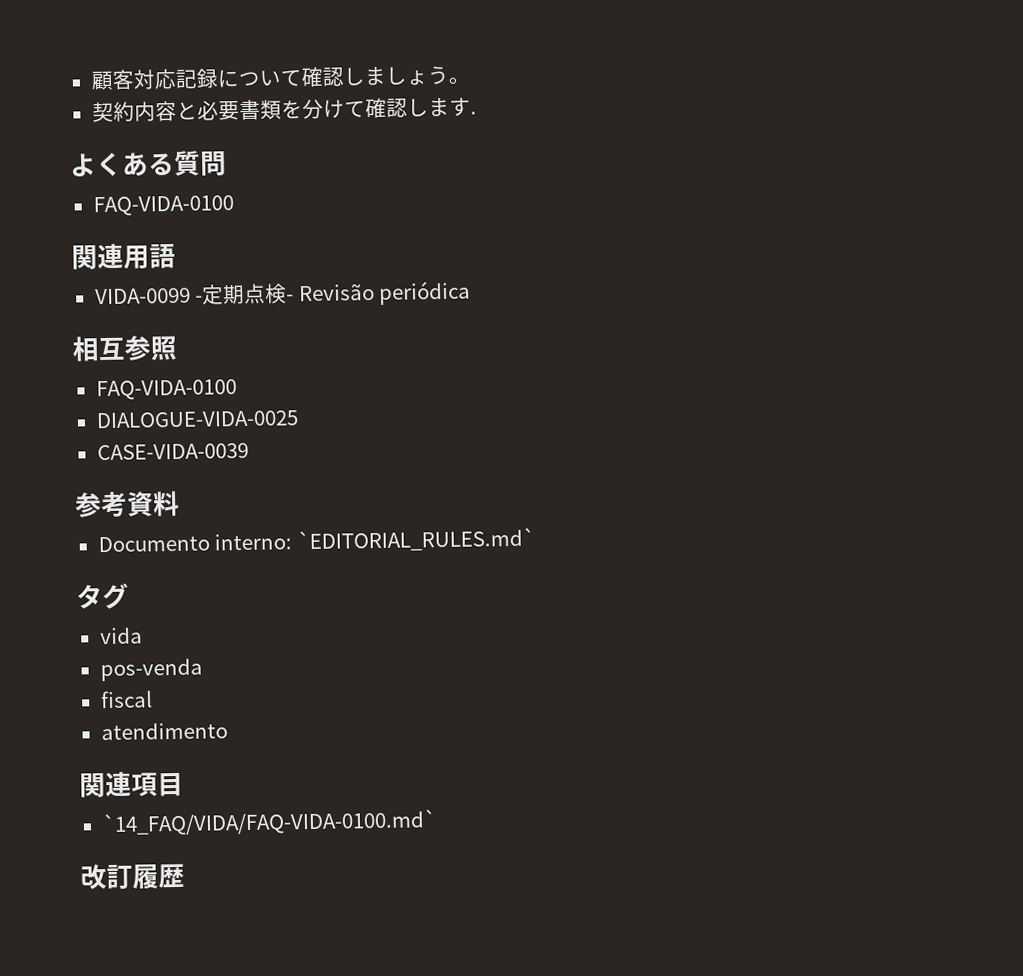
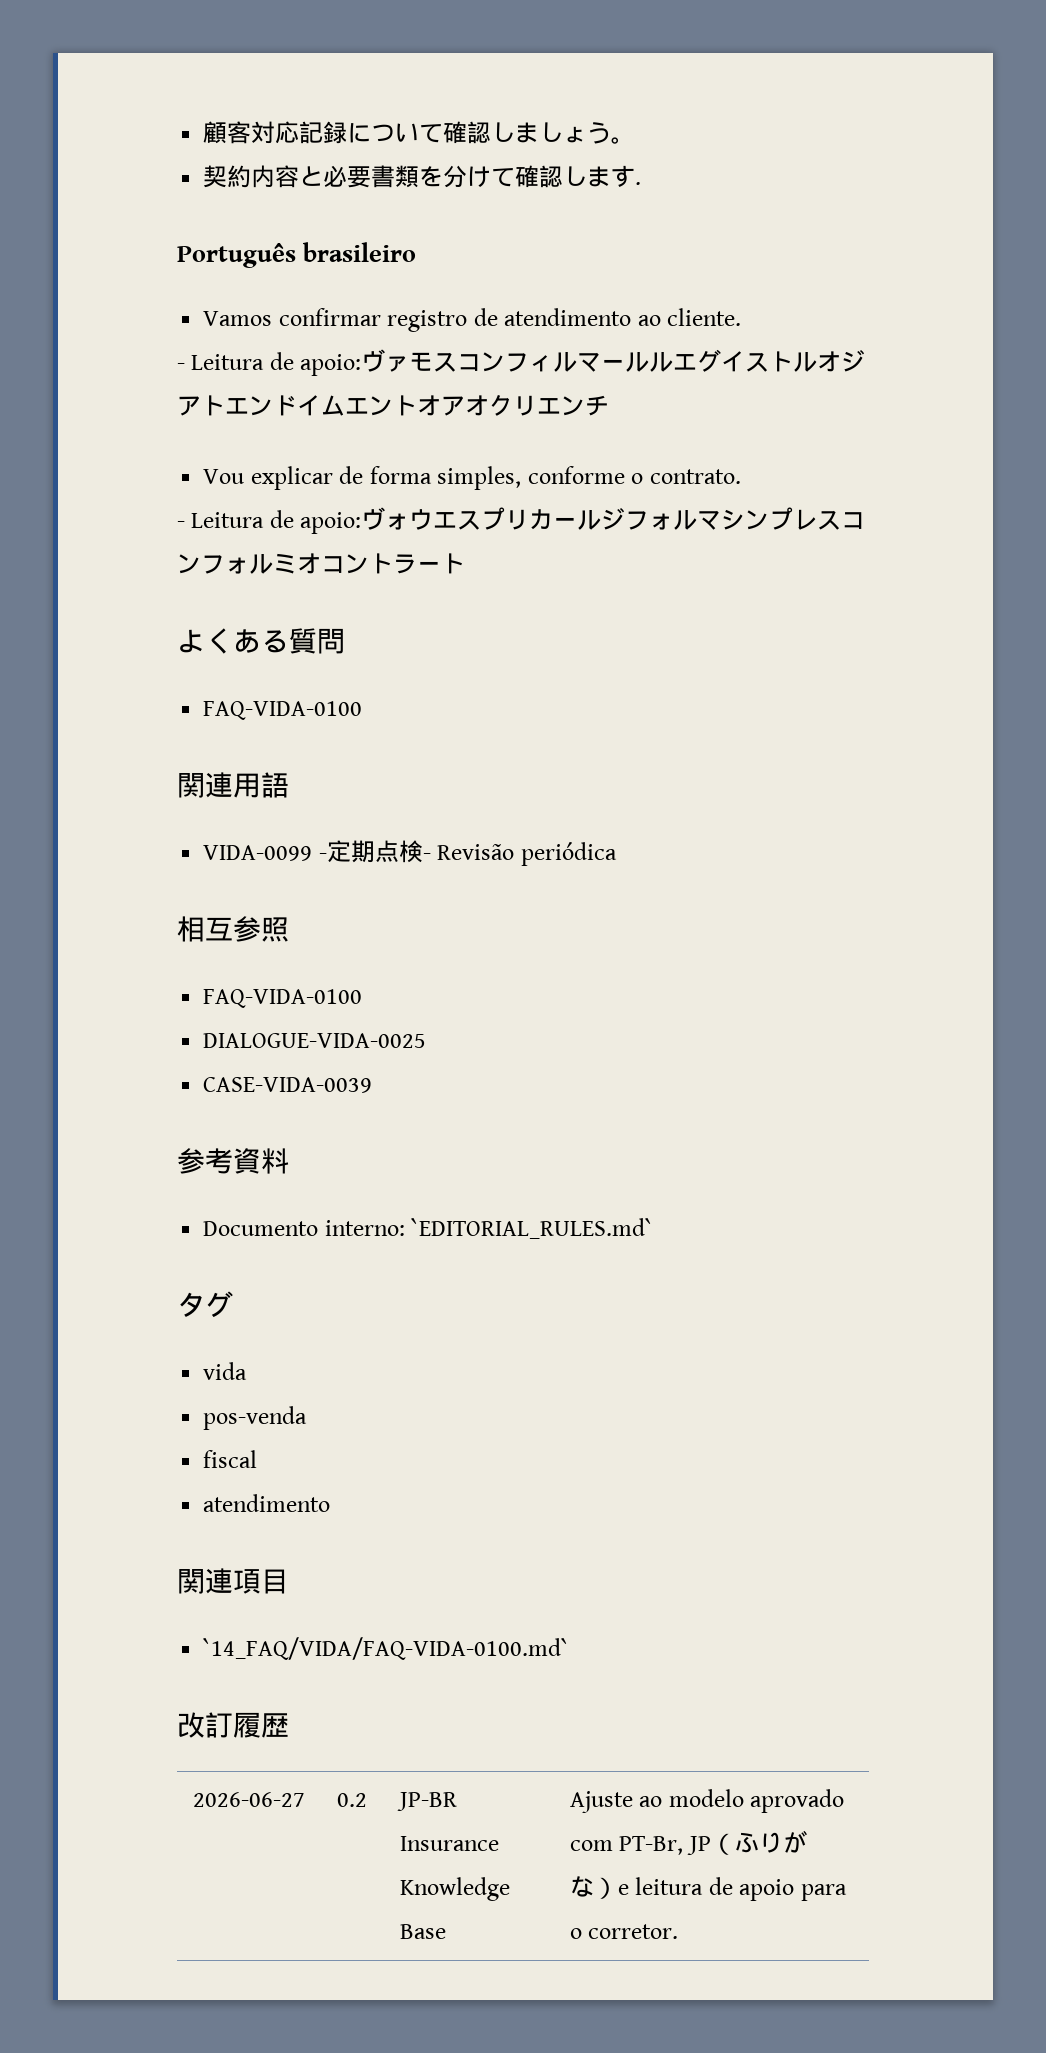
(477, 113) none -> [177,242,417,268] [203,308,742,332] [177,349,866,376] [177,394,609,416] [203,466,741,490] [177,507,866,534] [177,553,465,574] // Português brasileiro // Vamos confirmar registro de atendimento ao cliente. // - Leitura de apoio:ヴァモスコンフィルマールルエグイストルオジアトエンドイムエントオアオクリエンチ // Vou explicar de forma simples, conforme o contrato. // - Leitura de apoio:ヴォウエスプリカールジフォルマシンプレスコンフォルミオコントラート
(185, 876) none -> [192,1792,305,1807] [336,1793,367,1807] [396,1792,457,1811] [399,1836,499,1851] [399,1877,510,1901] [399,1924,446,1939] [569,1789,845,1813] [569,1830,807,1855] [569,1876,847,1901] [569,1924,679,1939] // 2026-06-27 | 0.2 | JP-BR Insurance Knowledge Base | Ajuste ao modelo aprovado com PT-Br, JP（ふりがな）e leitura de apoio para o corretor.

